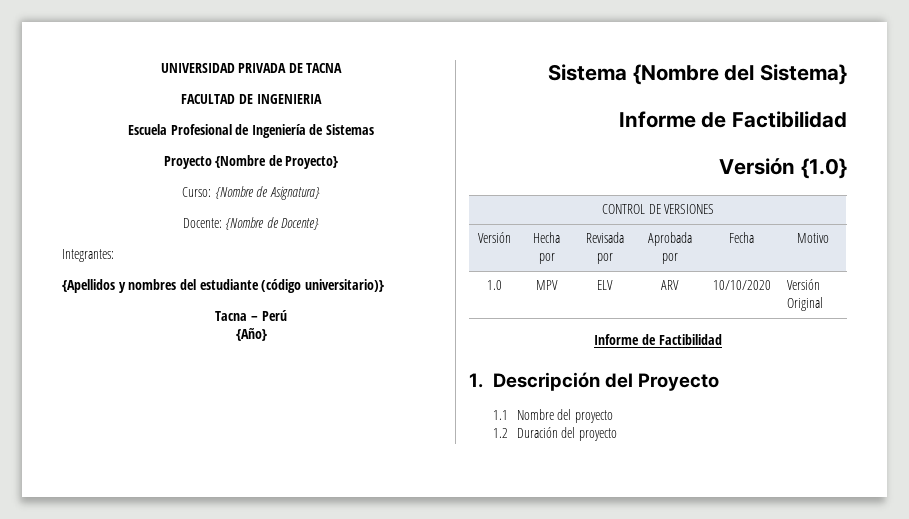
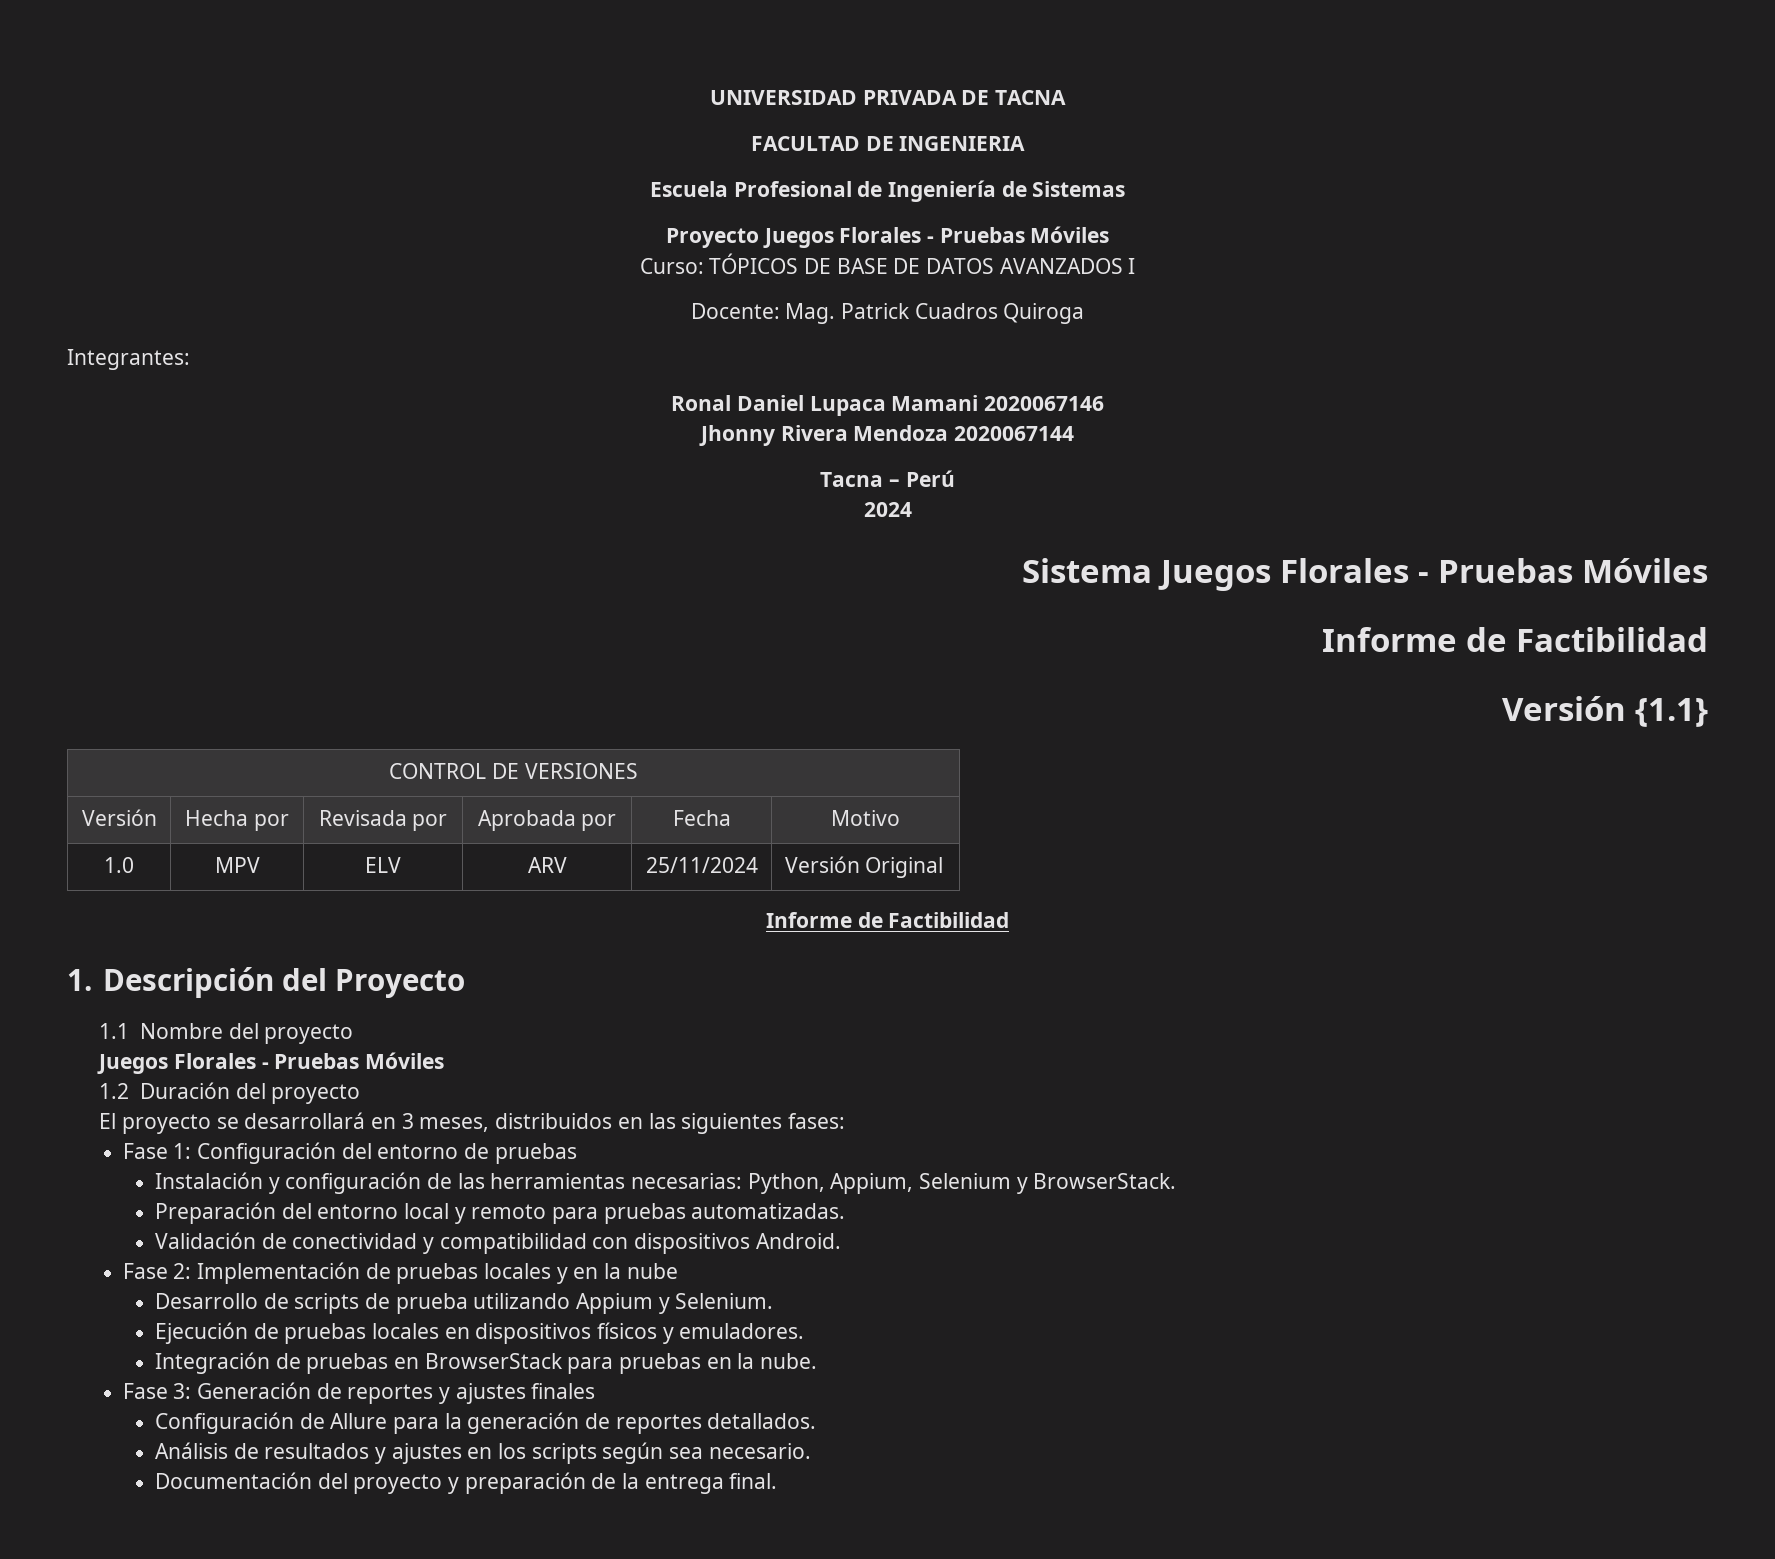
[215,155,339,169] [182,186,320,200] [182,217,320,230] [62,249,114,262] [62,279,384,293] {Nombre de Proyecto} // Curso: {Nombre de Asignatura} // Docente: {Nombre de Docente} // Integrantes: // {Apellidos y nombres del estudiante (código universitario)} -> [762,226,1110,248] [639,253,1136,274] [690,303,1085,324] [67,349,190,370] [671,395,1104,416] [698,425,1075,446] Juegos Florales - Pruebas Móviles // Curso: TÓPICOS DE BASE DE DATOS AVANZADOS I // Docente: Mag. Patrick Cuadros Quiroga // Integrantes: // Ronal Daniel Lupaca Mamani 2020067146 // Jhonny Rivera Mendoza 2020067144
[235,328,267,341] {Año} -> [863,502,912,517] 2024
[632,64,847,85] {Nombre del Sistema} -> [1158,558,1708,591] Juegos Florales - Pruebas Móviles
[801,158,847,179] {1.0} -> [1635,698,1708,727] {1.1}
[712,280,771,290] 10/10/2020 -> [645,857,758,873] 25/11/2024
(614, 416) none -> [97,1052,445,1074] // Juegos Florales - Pruebas Móviles
(618, 434) none -> [99,1112,845,1134] [122,1142,577,1164] [155,1172,1177,1194] [155,1202,846,1224] [155,1232,841,1254] [122,1262,678,1284] [155,1293,774,1314] [155,1322,805,1344] [155,1352,818,1374] [122,1382,596,1404] [155,1412,817,1434] [155,1442,811,1464] [155,1472,778,1494] // El proyecto se desarrollará en 3 meses, distribuidos en las siguientes fases: // Fase 1: Configuración del entorno de pruebas // Instalación y configuración de las herramientas necesarias: Python, Appium, Selenium y BrowserStack. // Preparación del entorno local y remoto para pruebas automatizadas. // Validación de conectividad y compatibilidad con dispositivos Android. // Fase 2: Implementación de pruebas locales y en la nube // Desarrollo de scripts de prueba utilizando Appium y Selenium. // Ejecución de pruebas locales en dispositivos físicos y emuladores. // Integración de pruebas en BrowserStack para pruebas en la nube. // Fase 3: Generación de reportes y ajustes finales // Configuración de Allure para la generación de reportes detallados. // Análisis de resultados y ajustes en los scripts según sea necesario. // Documentación del proyecto y preparación de la entrega final.

